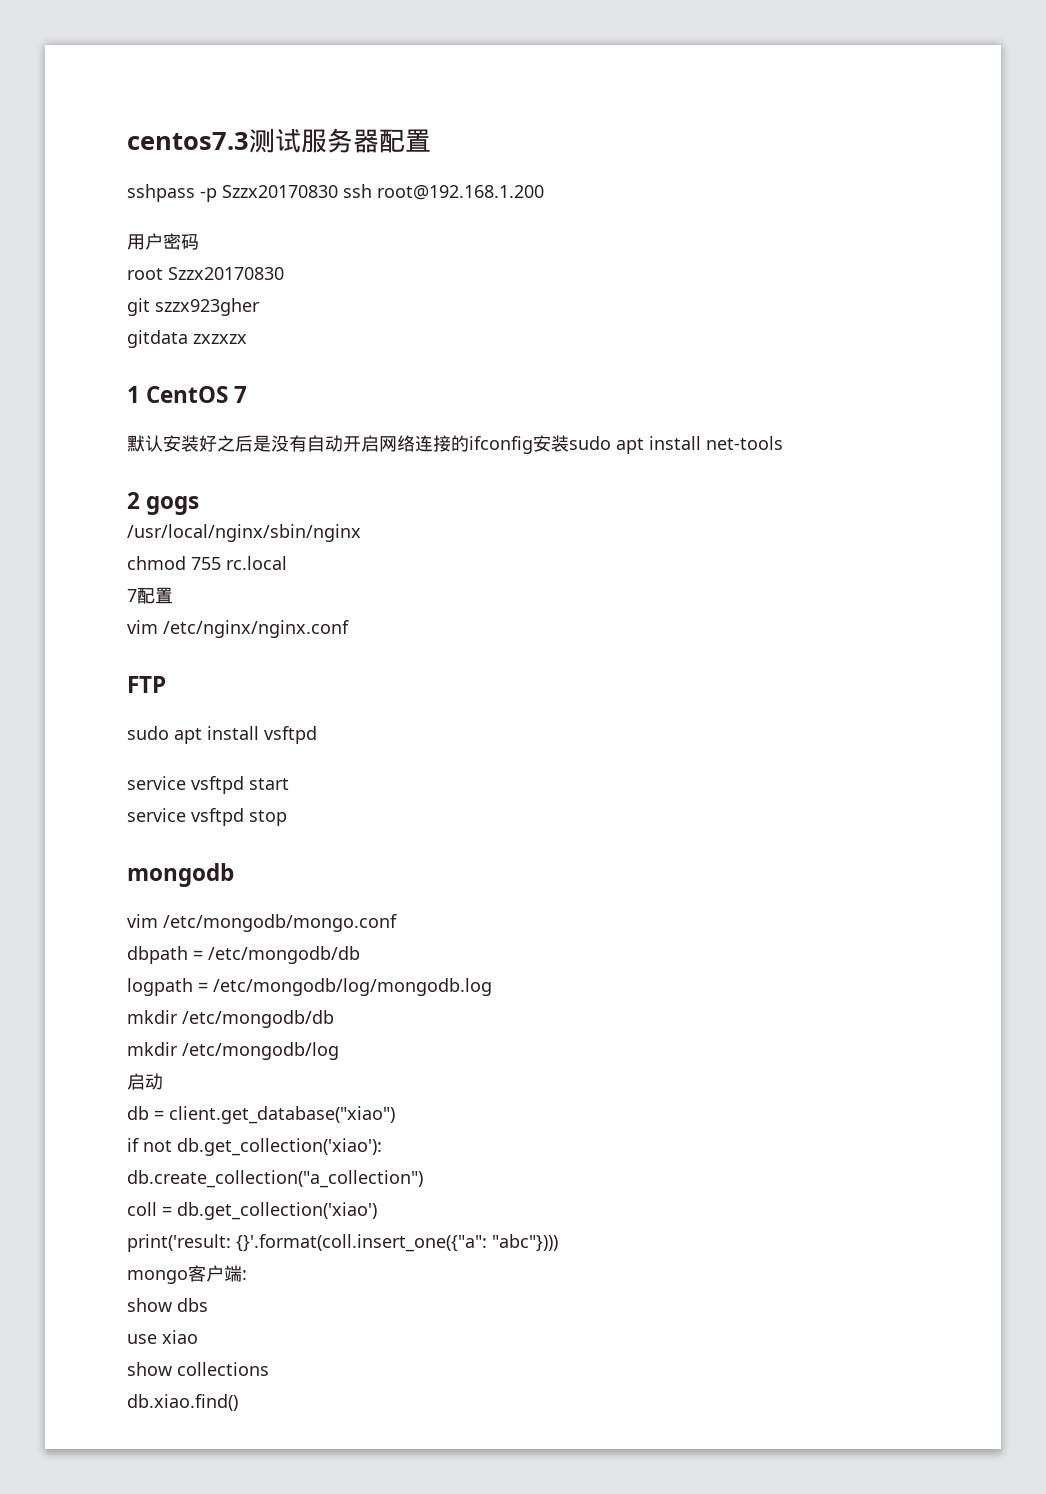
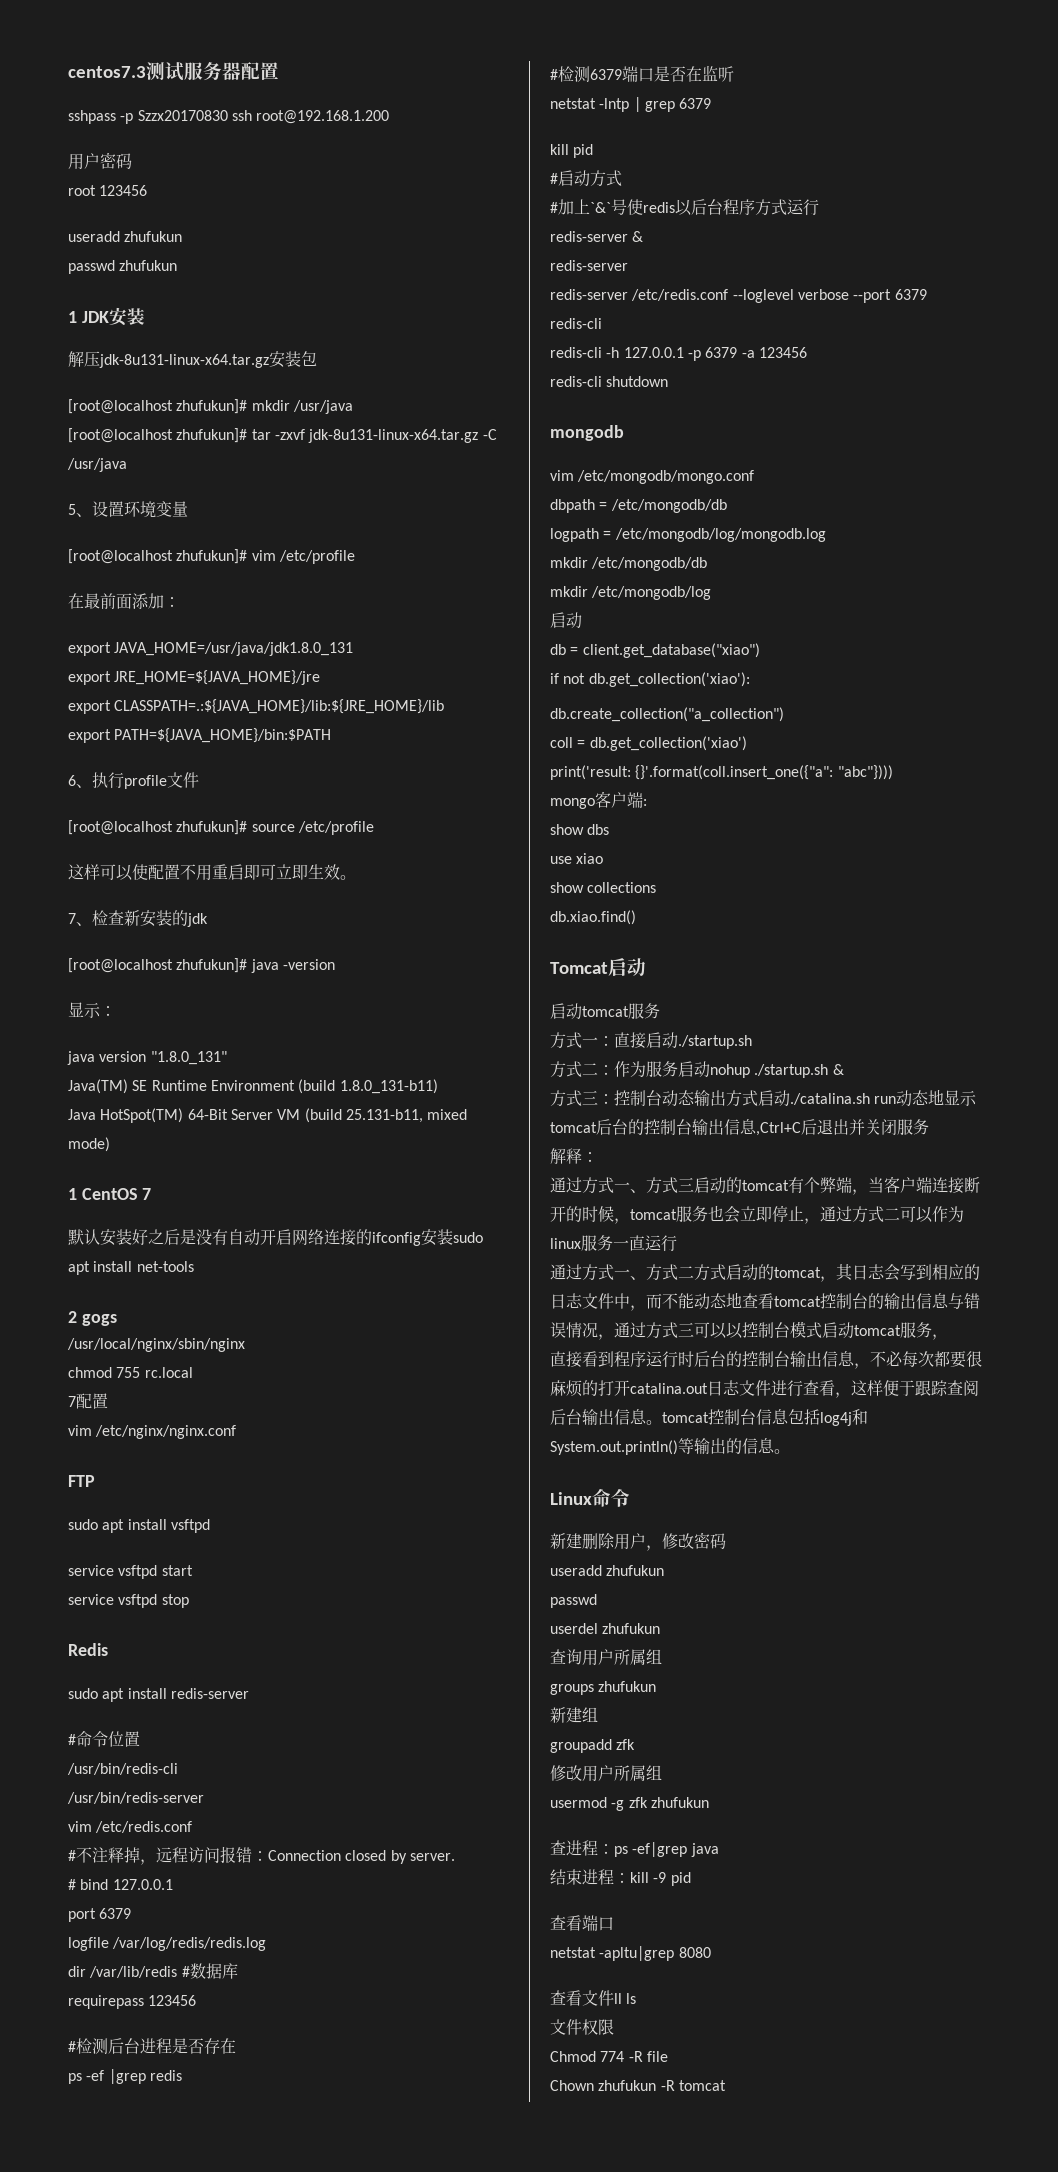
[168,267,284,280] [127,298,260,316] [127,330,247,348] Szzx20170830 // git szzx923gher // gitdata zxzxzx -> [99,185,148,196] [68,231,183,242] [68,260,178,274] [68,307,145,326] [68,351,317,368] [68,399,353,414] [68,428,497,443] [67,458,127,472] [68,501,188,518] [68,549,355,564] [68,593,180,609] [68,642,354,656] [68,670,321,685] [68,699,445,714] [68,728,332,743] [68,772,199,789] [68,820,374,835] [68,864,356,881] [68,910,208,927] [68,958,335,973] [68,1002,116,1018] [67,1051,227,1065] [68,1079,438,1094] [68,1108,468,1123] [68,1137,110,1152] 123456 // useradd zhufukun // passwd zhufukun // 1 JDK安装 // 解压jdk-8u131-linux-x64.tar.gz安装包 // [root@localhost zhufukun]# mkdir /usr/java // [root@localhost zhufukun]# tar -zxvf jdk-8u131-linux-x64.tar.gz -C /usr/java // 5、设置环境变量 // [root@localhost zhufukun]# vim /etc/profile // 在最前面添加： // export JAVA_HOME=/usr/java/jdk1.8.0_131 // export JRE_HOME=${JAVA_HOME}/jre // export CLASSPATH=.:${JAVA_HOME}/lib:${JRE_HOME}/lib // export PATH=${JAVA_HOME}/bin:$PATH // 6、执行profile文件 // [root@localhost zhufukun]# source /etc/profile // 这样可以使配置不用重启即可立即生效。 // 7、检查新安装的jdk // [root@localhost zhufukun]# java -version // 显示： // java version "1.8.0_131" // Java(TM) SE Runtime Environment (build 1.8.0_131-b11) // Java HotSpot(TM) 64-Bit Server VM (build 25.131-b11, mixed mode)
(287, 818) none -> [68,1643,108,1656] [68,1688,249,1702] [68,1731,140,1747] [67,1763,178,1775] [67,1792,204,1804] [68,1821,193,1833] [68,1846,455,1865] [68,1879,173,1890] [68,1908,132,1922] [68,1937,267,1951] [68,1963,238,1979] [68,1995,197,2009] [68,2038,236,2054] [68,2069,182,2084] [550,65,734,82] [550,97,712,112] [550,144,594,158] [550,170,622,187] [550,199,819,216] [550,231,644,242] [550,260,628,271] [550,289,927,303] [550,318,602,329] [550,347,807,361] [550,376,669,387] // Redis // sudo apt install redis-server // #命令位置 // /usr/bin/redis-cli // /usr/bin/redis-server // vim /etc/redis.conf // #不注释掉，远程访问报错：Connection closed by server. // # bind 127.0.0.1 // port 6379 // logfile /var/log/redis/redis.log // dir /var/lib/redis #数据库 // requirepass 123456 // #检测后台进程是否存在 // ps -ef |grep redis // #检测6379端口是否在监听 // netstat -lntp | grep 6379 // kill pid // #启动方式 // #加上`&`号使redis以后台程序方式运行 // redis-server & // redis-server // redis-server /etc/redis.conf --loglevel verbose --port 6379 // redis-cli // redis-cli -h 127.0.0.1 -p 6379 -a 123456 // redis-cli shutdown
(238, 1402) none -> [550,958,646,976] [550,1003,660,1020] [550,1032,752,1049] [550,1061,844,1078] [550,1089,978,1107] [550,1119,929,1136] [550,1148,598,1164] [550,1176,980,1195] [550,1205,964,1224] [550,1235,677,1252] [550,1264,980,1282] [550,1292,980,1311] [550,1321,948,1340] [550,1351,982,1369] [550,1380,979,1398] [550,1409,868,1426] [550,1438,790,1455] [550,1488,630,1507] [550,1532,726,1551] [550,1565,665,1576] [550,1594,597,1608] [550,1623,661,1634] [550,1649,662,1666] [550,1681,657,1695] [550,1707,598,1723] [550,1739,636,1753] [550,1765,662,1782] [550,1797,709,1811] [550,1840,719,1857] [550,1869,691,1886] [550,1915,614,1931] [550,1946,711,1961] [550,1990,637,2006] [550,2019,614,2035] [550,2051,668,2062] [550,2080,726,2091] // Tomcat启动 // 启动tomcat服务 // 方式一：直接启动./startup.sh // 方式二：作为服务启动nohup ./startup.sh & // 方式三：控制台动态输出方式启动./catalina.sh run动态地显示tomcat后台的控制台输出信息,Ctrl+C后退出并关闭服务 // 解释： // 通过方式一、方式三启动的tomcat有个弊端，当客户端连接断开的时候，tomcat服务也会立即停止，通过方式二可以作为linux服务一直运行 // 通过方式一、方式二方式启动的tomcat，其日志会写到相应的日志文件中，而不能动态地查看tomcat控制台的输出信息与错误情况，通过方式三可以以控制台模式启动tomcat服务， // 直接看到程序运行时后台的控制台输出信息，不必每次都要很麻烦的打开catalina.out日志文件进行查看，这样便于跟踪查阅后台输出信息。tomcat控制台信息包括log4j和System.out.println()等输出的信息。 // Linux命令 // 新建删除用户，修改密码 // useradd zhufukun // passwd // userdel zhufukun // 查询用户所属组 // groups zhufukun // 新建组 // groupadd zfk // 修改用户所属组 // usermod -g zfk zhufukun // 查进程：ps -ef|grep java // 结束进程：kill -9 pid // 查看端口 // netstat -apltu|grep 8080 // 查看文件ll ls // 文件权限 // Chmod 774 -R file // Chown zhufukun -R tomcat

